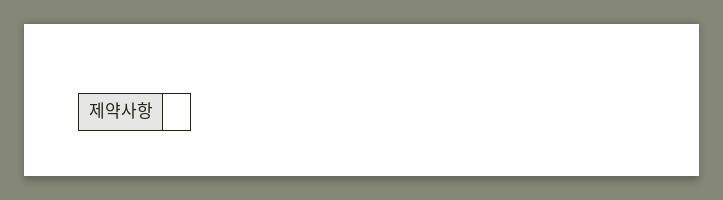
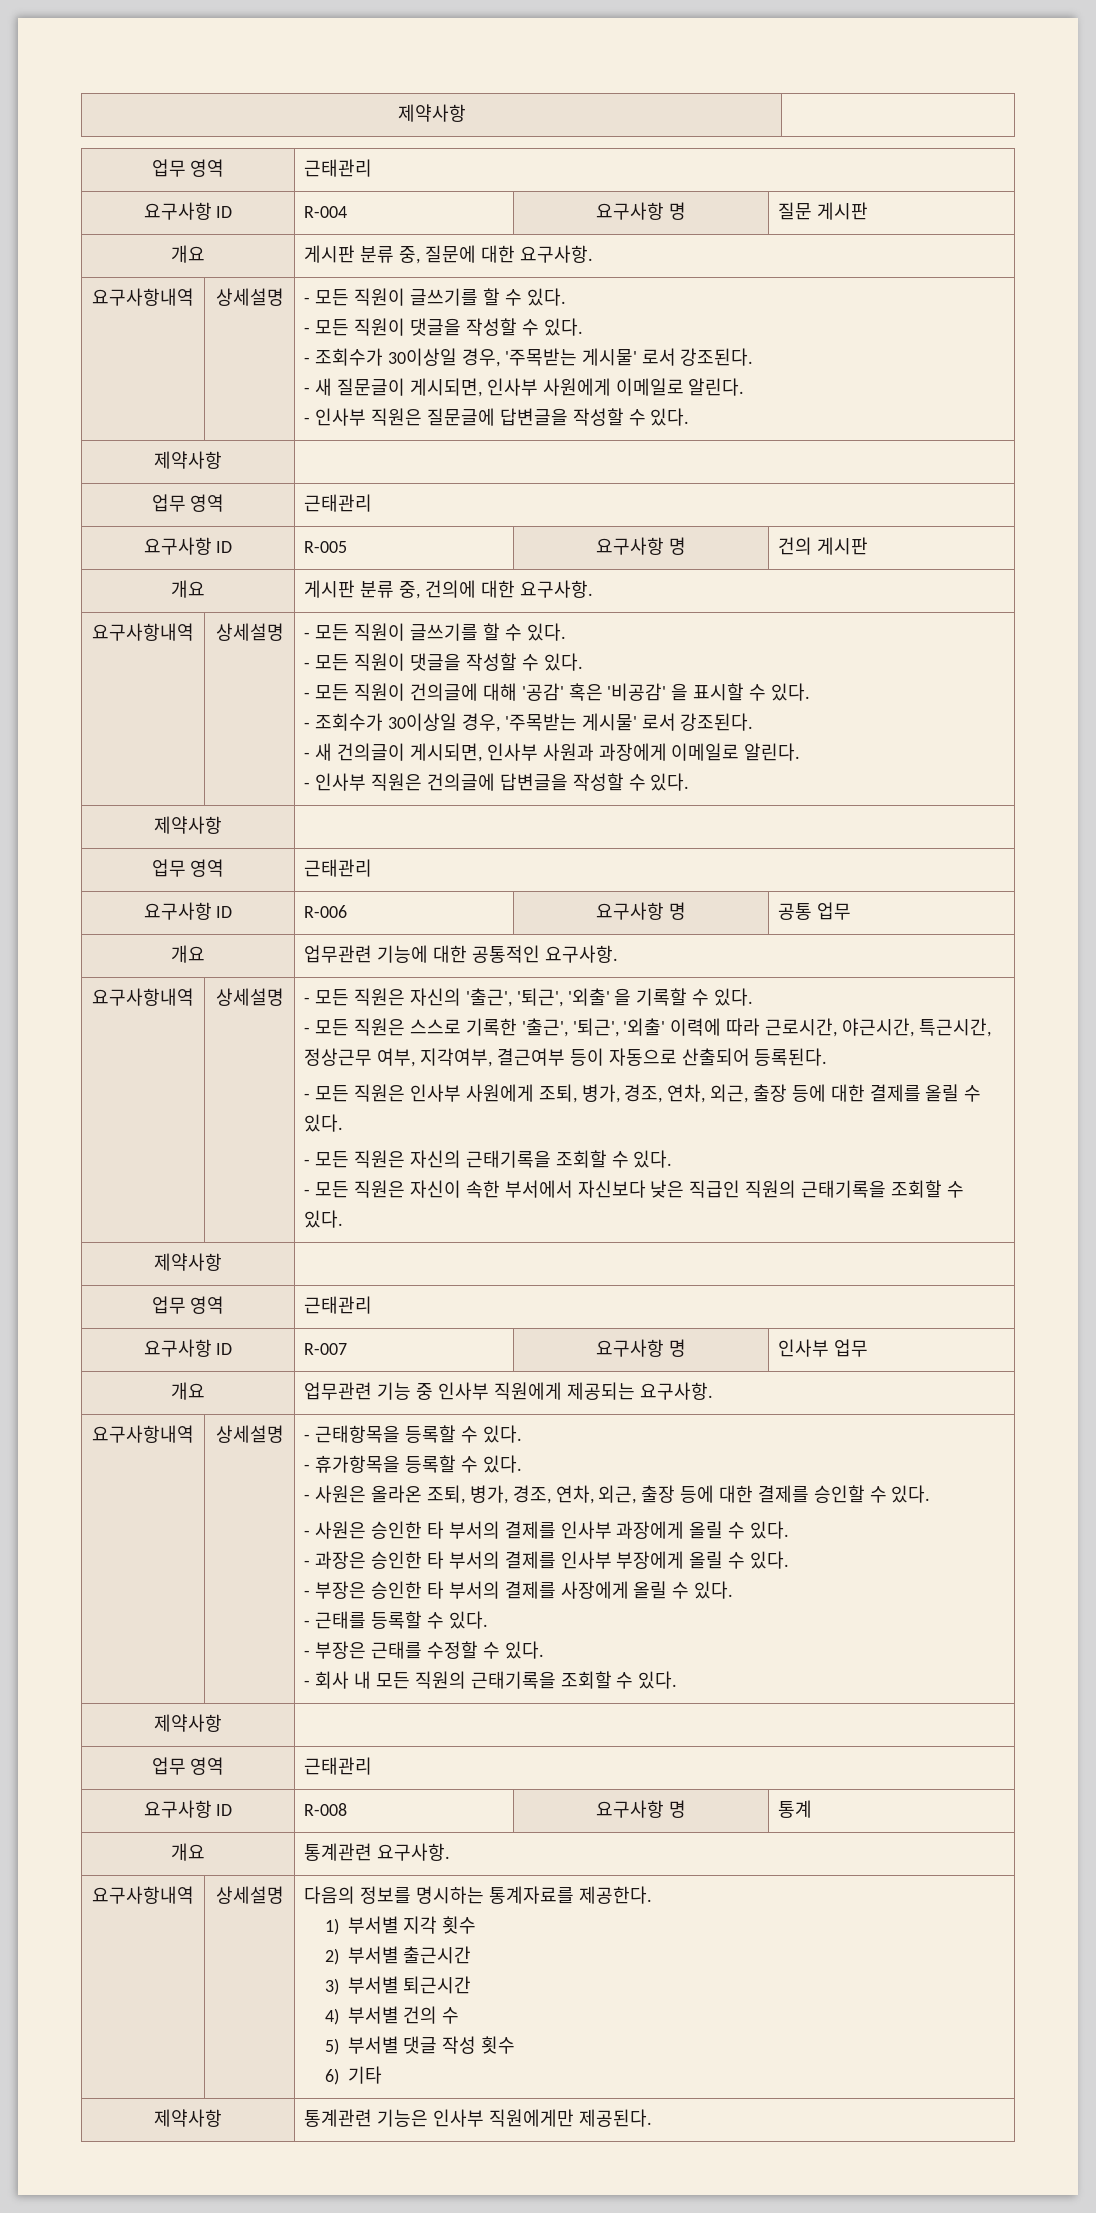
[88,102,153,119] 제약사항 | -> [397,104,466,122] [151,159,225,177] [304,159,373,177] [143,202,233,220] [304,206,348,218] [596,202,686,220] [778,202,869,220] [171,245,205,263] [304,245,593,264] [92,288,194,306] [215,288,284,306] [304,288,566,306] [304,318,583,336] [304,348,754,367] [304,378,745,397] [304,408,690,426] [154,451,222,469] [151,494,225,512] [304,494,373,512] [143,537,233,555] [304,541,348,553] [596,537,686,555] [778,537,869,555] [171,580,205,598] [304,580,593,599] [92,623,194,641] [215,623,284,641] [304,623,566,641] [304,653,583,671] [304,683,810,701] [304,713,754,732] [304,743,801,762] [304,773,690,791] [154,816,222,834] [151,859,225,877] [304,859,373,877] [143,902,233,920] [304,905,348,918] [596,902,686,920] [778,902,852,920] [171,945,205,963] [304,945,618,963] [92,988,194,1006] [215,988,284,1006] [304,988,753,1007] [304,1018,991,1037] [304,1048,828,1067] [304,1084,982,1103] [304,1114,344,1132] [304,1150,673,1168] [304,1180,964,1198] [304,1210,344,1228] [154,1253,222,1271] [151,1296,225,1314] [304,1296,373,1314] [143,1339,233,1357] [304,1343,348,1355] [596,1339,686,1357] [778,1339,869,1357] [171,1382,205,1400] [304,1382,713,1400] [92,1425,194,1443] [215,1425,284,1443] [304,1425,522,1443] [304,1455,522,1473] [304,1485,931,1504] [304,1521,789,1539] [304,1551,789,1569] [304,1581,734,1599] [304,1611,488,1629] [304,1641,544,1659] [304,1671,678,1689] [154,1714,222,1732] [151,1757,225,1775] [304,1757,373,1775] [143,1800,233,1818] [304,1803,348,1816] [596,1800,686,1818] [778,1800,813,1818] [171,1843,205,1861] [304,1843,451,1861] [92,1886,194,1904] [215,1886,284,1904] [304,1886,652,1904] [324,1916,477,1935] [324,1946,472,1965] [324,1976,472,1995] [324,2006,460,2025] [324,2036,516,2055] [324,2066,382,2085] [154,2109,222,2127] [304,2109,652,2127] 제약사항 | // 업무 영역 | 근태관리 // 요구사항 ID | R-004 | 요구사항 명 | 질문 게시판 // 개요 | 게시판 분류 중, 질문에 대한 요구사항. // 요구사항내역 | 상세설명 | - 모든 직원이 글쓰기를 할 수 있다. // - 모든 직원이 댓글을 작성할 수 있다. // - 조회수가 30이상일 경우, '주목받는 게시물' 로서 강조된다. // - 새 질문글이 게시되면, 인사부 사원에게 이메일로 알린다. // - 인사부 직원은 질문글에 답변글을 작성할 수 있다. // 제약사항 | // 업무 영역 | 근태관리 // 요구사항 ID | R-005 | 요구사항 명 | 건의 게시판 // 개요 | 게시판 분류 중, 건의에 대한 요구사항. // 요구사항내역 | 상세설명 | - 모든 직원이 글쓰기를 할 수 있다. // - 모든 직원이 댓글을 작성할 수 있다. // - 모든 직원이 건의글에 대해 '공감' 혹은 '비공감' 을 표시할 수 있다. // - 조회수가 30이상일 경우, '주목받는 게시물' 로서 강조된다. // - 새 건의글이 게시되면, 인사부 사원과 과장에게 이메일로 알린다. // - 인사부 직원은 건의글에 답변글을 작성할 수 있다. // 제약사항 | // 업무 영역 | 근태관리 // 요구사항 ID | R-006 | 요구사항 명 | 공통 업무 // 개요 | 업무관련 기능에 대한 공통적인 요구사항. // 요구사항내역 | 상세설명 | - 모든 직원은 자신의 '출근', '퇴근', '외출' 을 기록할 수 있다. // - 모든 직원은 스스로 기록한 '출근', '퇴근', '외출' 이력에 따라 근로시간, 야근시간, 특근시간, 정상근무 여부, 지각여부, 결근여부 등이 자동으로 산출되어 등록된다. // - 모든 직원은 인사부 사원에게 조퇴, 병가, 경조, 연차, 외근, 출장 등에 대한 결제를 올릴 수 있다. // - 모든 직원은 자신의 근태기록을 조회할 수 있다. // - 모든 직원은 자신이 속한 부서에서 자신보다 낮은 직급인 직원의 근태기록을 조회할 수 있다. // 제약사항 | // 업무 영역 | 근태관리 // 요구사항 ID | R-007 | 요구사항 명 | 인사부 업무 // 개요 | 업무관련 기능 중 인사부 직원에게 제공되는 요구사항. // 요구사항내역 | 상세설명 | - 근태항목을 등록할 수 있다. // - 휴가항목을 등록할 수 있다. // - 사원은 올라온 조퇴, 병가, 경조, 연차, 외근, 출장 등에 대한 결제를 승인할 수 있다. // - 사원은 승인한 타 부서의 결제를 인사부 과장에게 올릴 수 있다. // - 과장은 승인한 타 부서의 결제를 인사부 부장에게 올릴 수 있다. // - 부장은 승인한 타 부서의 결제를 사장에게 올릴 수 있다. // - 근태를 등록할 수 있다. // - 부장은 근태를 수정할 수 있다. // - 회사 내 모든 직원의 근태기록을 조회할 수 있다. // 제약사항 | // 업무 영역 | 근태관리 // 요구사항 ID | R-008 | 요구사항 명 | 통계 // 개요 | 통계관련 요구사항. // 요구사항내역 | 상세설명 | 다음의 정보를 명시하는 통계자료를 제공한다. // 1) 부서별 지각 횟수 // 2) 부서별 출근시간 // 3) 부서별 퇴근시간 // 4) 부서별 건의 수 // 5) 부서별 댓글 작성 횟수 // 6) 기타 // 제약사항 | 통계관련 기능은 인사부 직원에게만 제공된다.

